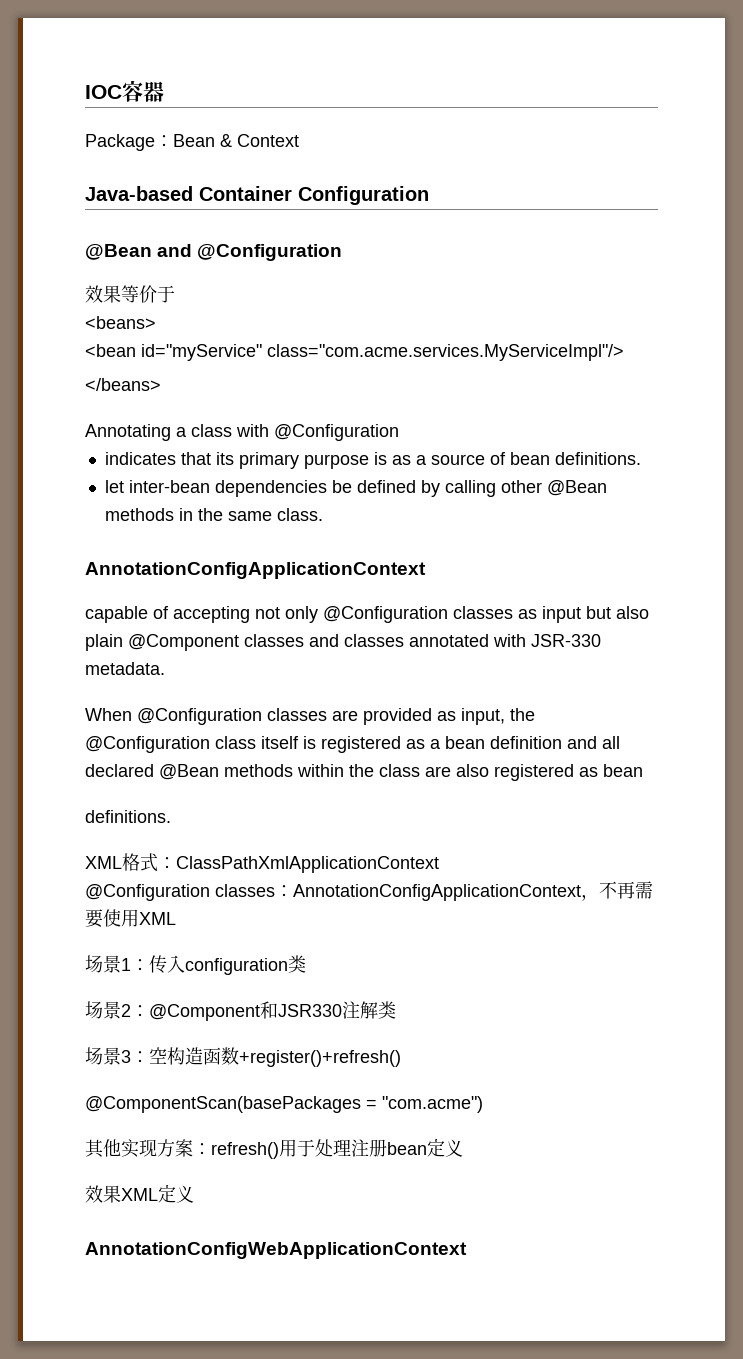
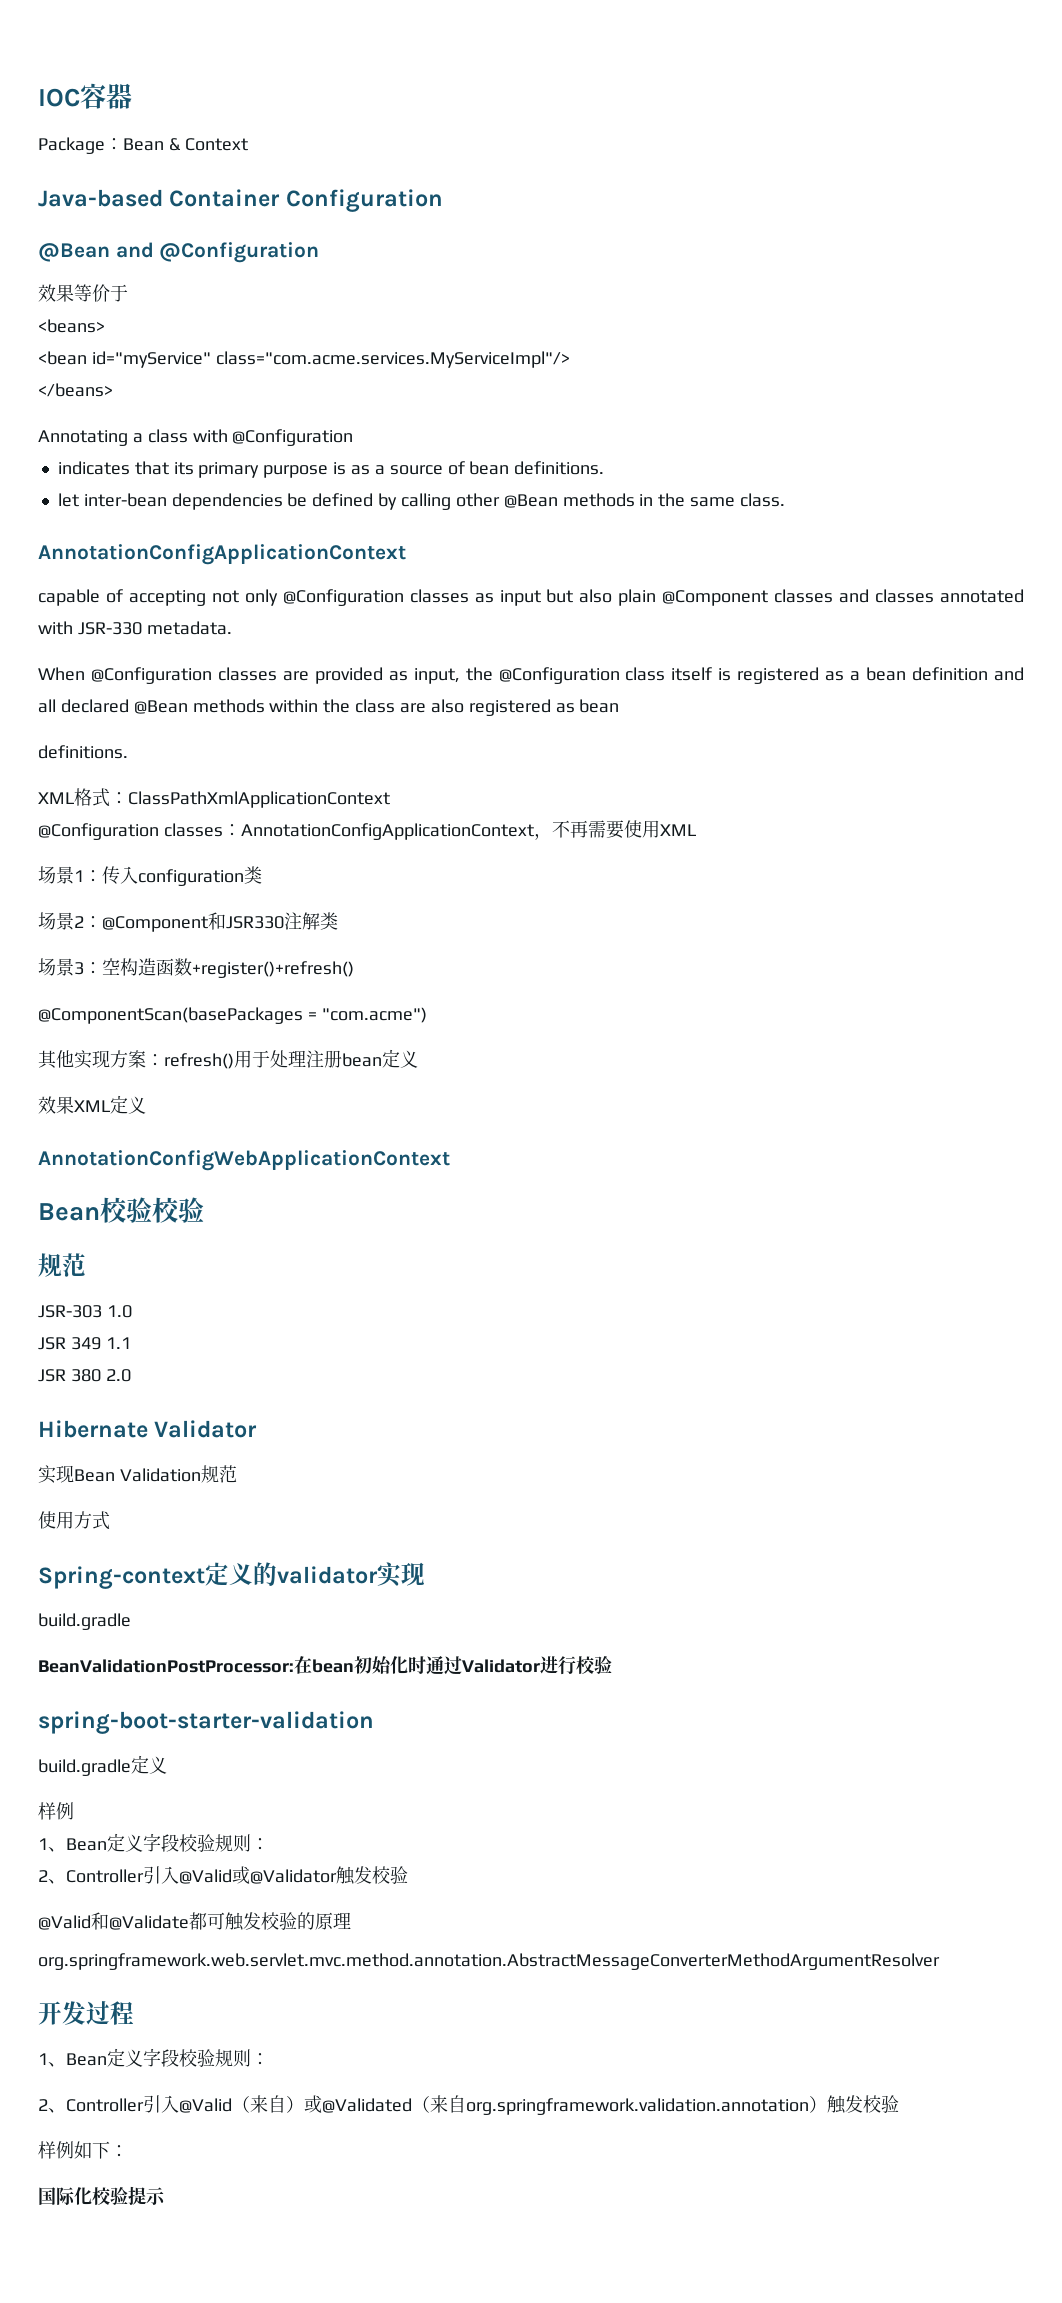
(467, 1250) none -> [38,1197,204,1223] [38,1253,86,1277] [38,1305,132,1318] [38,1337,131,1350] [38,1369,131,1382] [38,1420,258,1438] [38,1465,237,1484] [38,1511,110,1530] [38,1562,425,1589] [38,1613,131,1630] [38,1656,612,1675] [38,1711,374,1734] [38,1755,167,1776] [38,1802,74,1820] [38,1833,269,1852] [38,1866,408,1885] [38,1912,351,1931] [38,1953,940,1970] [38,2001,134,2025] [38,2048,269,2067] [38,2095,899,2115] [38,2141,128,2159] [38,2186,166,2205] // Bean校验校验 // 规范 // JSR-303 1.0 // JSR 349 1.1 // JSR 380 2.0 // Hibernate Validator // 实现Bean Validation规范 // 使用方式 // Spring-context定义的validator实现 // build.gradle // BeanValidationPostProcessor:在bean初始化时通过Validator进行校验 // spring-boot-starter-validation // build.gradle定义 // 样例 // 1、Bean定义字段校验规则： // 2、Controller引入@Valid或@Validator触发校验 // @Valid和@Validate都可触发校验的原理 // org.springframework.web.servlet.mvc.method.annotation.AbstractMessageConverterMethodArgumentResolver // 开发过程 // 1、Bean定义字段校验规则： // 2、Controller引入@Valid（来自）或@Validated（来自org.springframework.validation.annotation）触发校验 // 样例如下： // 国际化校验提示

